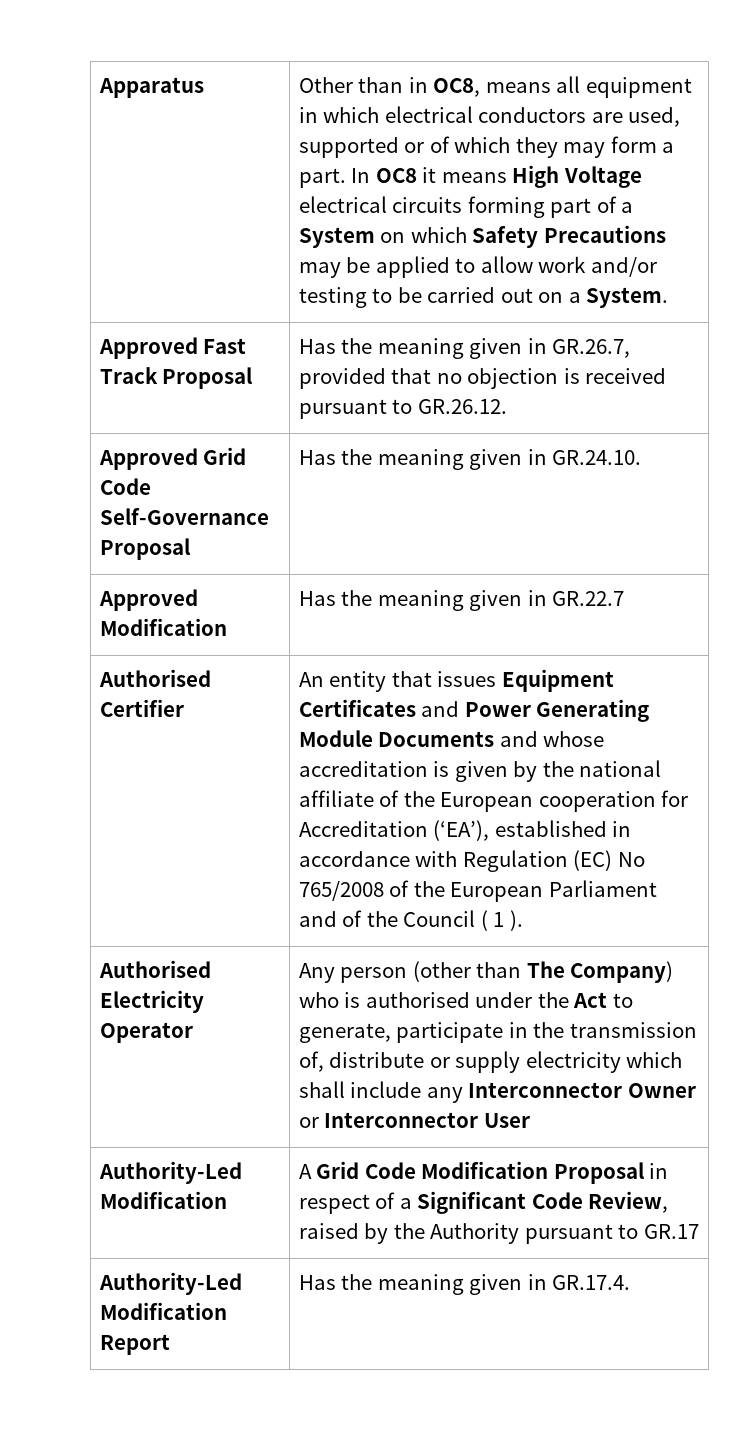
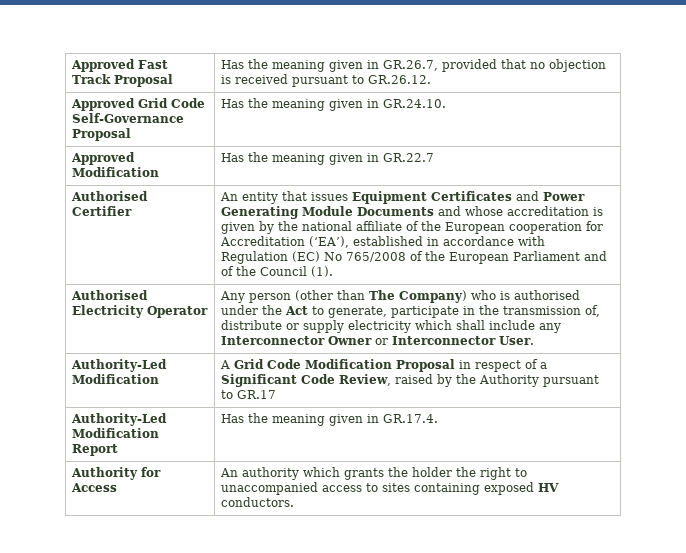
[98,77,204,98] [298,76,692,98] [298,106,681,127] [298,136,675,158] [298,165,642,188] [298,196,634,218] [298,225,666,248] [298,256,657,278] [298,287,669,308] Apparatus | Other than in OC8, means all equipment in which electrical conductors are used, supported or of which they may form a part. In OC8 it means High Voltage electrical circuits forming part of a System on which Safety Precautions may be applied to allow work and/or testing to be carried out on a System. // -> (71, 65) none
[480,910,523,931] ( 1 ). -> [311,266,334,277] (1).
[483,1113,530,1128] User -> [499,336,535,345] User.
(631, 1282) none -> [71,467,162,480] [71,483,118,492] [220,467,528,480] [221,482,560,495] [221,497,295,507] // Authority for Access | An authority which grants the holder the right to unaccompanied access to sites containing exposed HV conductors.

